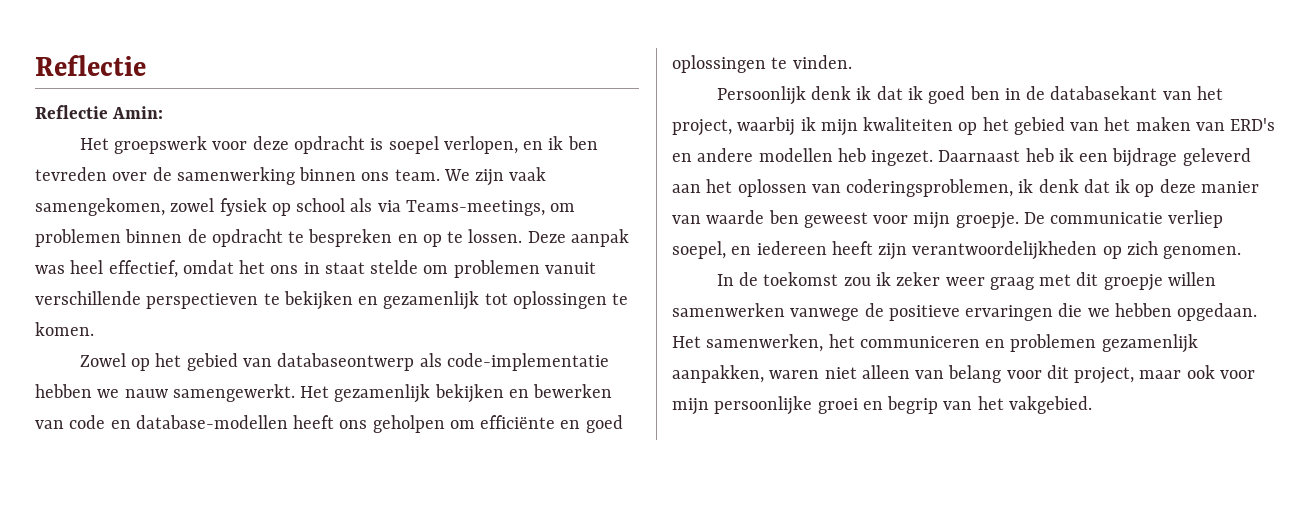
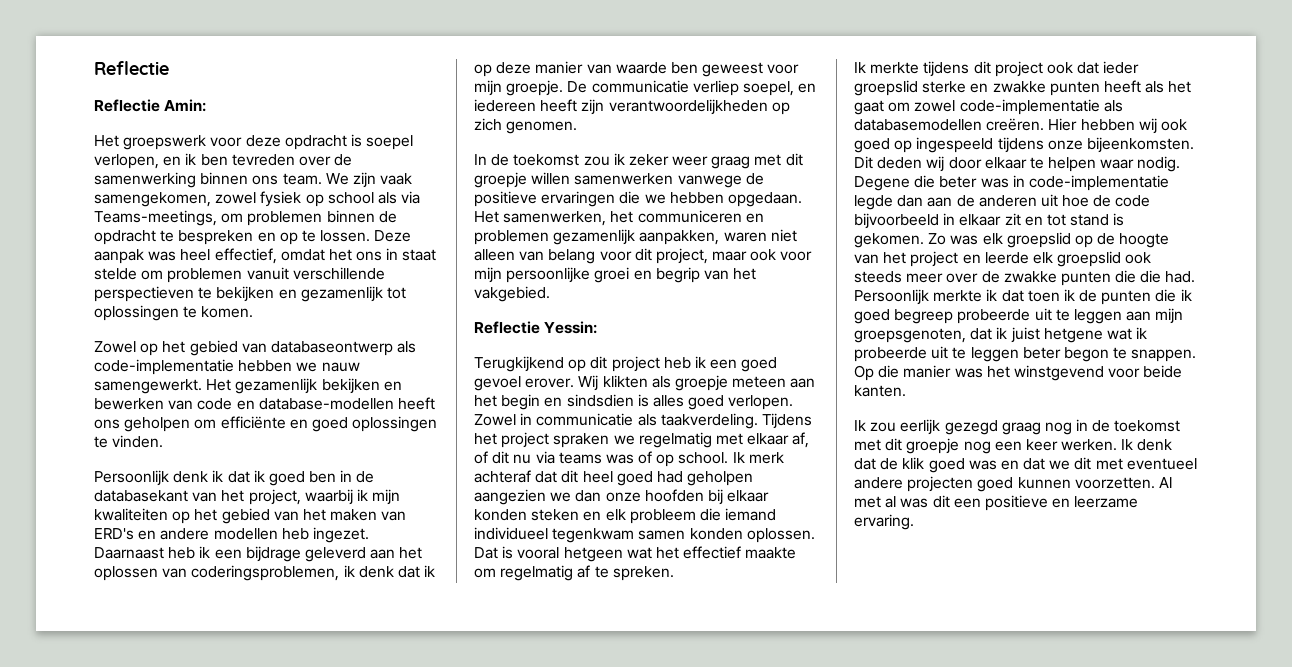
(1092, 405) none -> [474,321,598,334] [474,356,778,372] [474,375,816,391] [474,394,794,410] [474,413,812,429] [474,432,810,448] [474,451,784,467] [474,470,754,486] [474,489,770,505] [474,508,777,524] [474,527,815,543] [474,546,797,562] [474,565,674,581] [854,61,1140,77] [854,80,1192,96] [854,99,1123,115] [854,118,1187,134] [854,137,1194,153] [854,156,1181,172] [854,175,1169,191] [854,194,1151,210] [854,213,1125,229] [854,232,1170,248] [854,251,1152,267] [854,270,1196,286] [854,289,1192,305] [854,308,1184,324] [854,327,1148,343] [854,346,1197,362] [854,365,1183,381] [854,385,906,397] [854,419,1181,435] [854,438,1173,454] [854,457,1197,473] [854,476,1172,492] [854,495,1139,511] [854,514,914,530] // Reflectie Yessin: // Terugkijkend op dit project heb ik een goed gevoel erover. Wij klikten als groepje meteen aan het begin en sindsdien is alles goed verlopen. Zowel in communicatie als taakverdeling. Tijdens het project spraken we regelmatig met elkaar af, of dit nu via teams was of op school. Ik merk achteraf dat dit heel goed had geholpen aangezien we dan onze hoofden bij elkaar konden steken en elk probleem die iemand individueel tegenkwam samen konden oplossen. Dat is vooral hetgeen wat het effectief maakte om regelmatig af te spreken. // Ik merkte tijdens dit project ook dat ieder groepslid sterke en zwakke punten heeft als het gaat om zowel code-implementatie als databasemodellen creëren. Hier hebben wij ook goed op ingespeeld tijdens onze bijeenkomsten. Dit deden wij door elkaar te helpen waar nodig. Degene die beter was in code-implementatie legde dan aan de anderen uit hoe de code bijvoorbeeld in elkaar zit en tot stand is gekomen. Zo was elk groepslid op de hoogte van het project en leerde elk groepslid ook steeds meer over de zwakke punten die die had. Persoonlijk merkte ik dat toen ik de punten die ik goed begreep probeerde uit te leggen aan mijn groepsgenoten, dat ik juist hetgene wat ik probeerde uit te leggen beter begon te snappen. Op die manier was het winstgevend voor beide kanten. // Ik zou eerlijk gezegd graag nog in de toekomst met dit groepje nog een keer werken. Ik denk dat de klik goed was en dat we dit met eventueel andere projecten goed kunnen voorzetten. Al met al was dit een positieve en leerzame ervaring.

